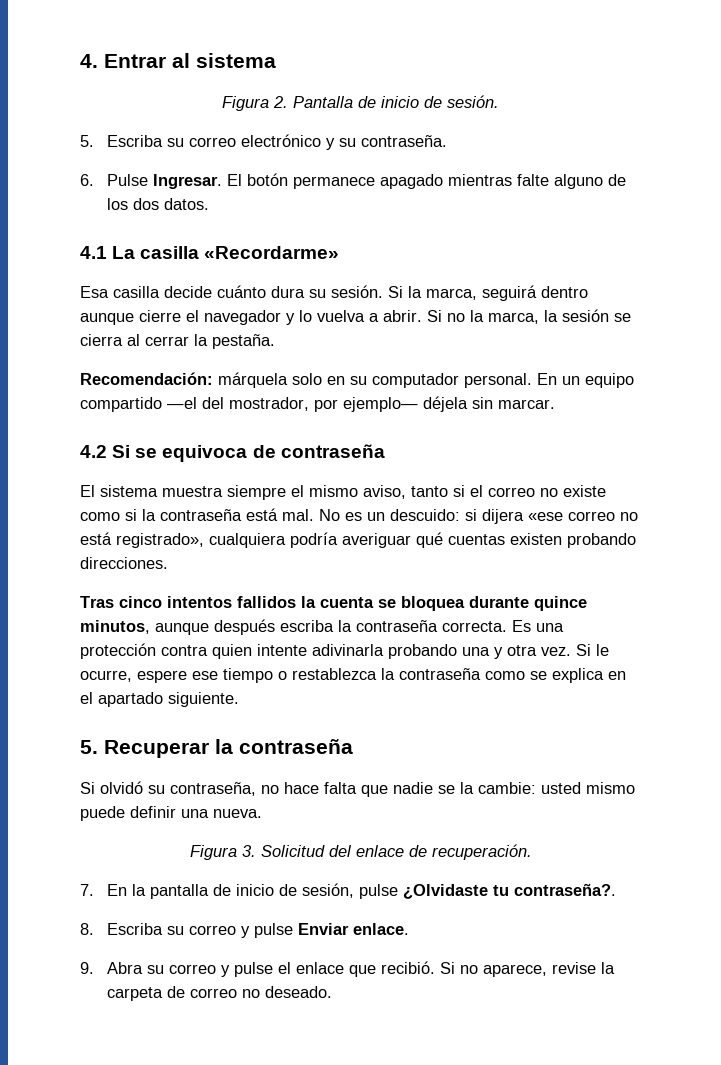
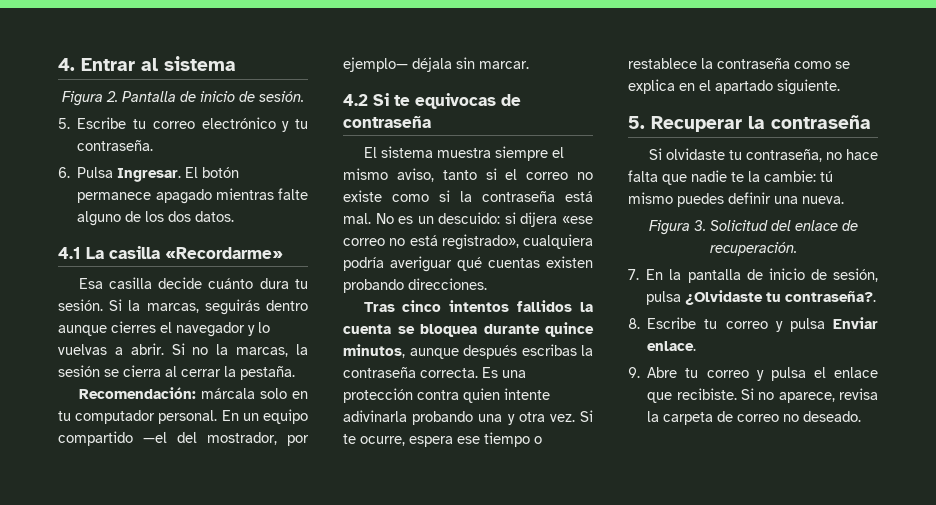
[106,135,184,147] Escriba su -> [77,117,146,129] Escribe tu
[338,138,356,147] su -> [295,119,308,129] tu
[106,174,148,186] Pulse -> [77,167,114,178] Pulsa
[309,289,326,298] su -> [295,279,308,289] tu
[426,285,537,301] marca, seguirá -> [146,299,260,315] marcas, seguirás
[139,310,181,322] cierre -> [111,321,156,333] cierres
[317,310,365,322] vuelva -> [58,344,107,355] vuelvas
[488,312,539,324] marca, -> [236,347,289,357] marcas,
[218,372,288,388] márquela -> [200,388,255,399] márcala
[350,376,367,385] su -> [58,411,71,421] tu
[423,396,468,412] déjela -> [412,57,452,72] déjala
[135,445,248,462] se equivoca -> [394,93,496,109] te equivocas
[280,620,334,632] escriba -> [521,344,577,356] escribas
[596,644,609,656] [80,670,187,683] le ocurre, espere -> [343,434,453,447] te ocurre, espera
[292,668,377,680] restablezca -> [628,58,697,69] restablece
[100,781,165,794] olvidó su -> [665,148,742,160] olvidaste tu
[438,785,455,794] se -> [731,172,744,182] te
[541,782,635,794] [80,806,125,821] usted mismo puede -> [820,171,833,182] [628,192,724,207] tú mismo puedes
[358,884,398,899] pulse -> [646,291,682,305] pulsa
[106,923,293,938] Escriba su correo y pulse -> [647,317,825,332] Escribe tu correo y pulsa
[106,962,273,977] Abra su correo y pulse -> [647,367,806,381] Abre tu correo y pulsa
[380,961,435,974] recibió. -> [676,388,737,400] recibiste.
[551,962,596,974] revise -> [839,388,878,400] revisa

